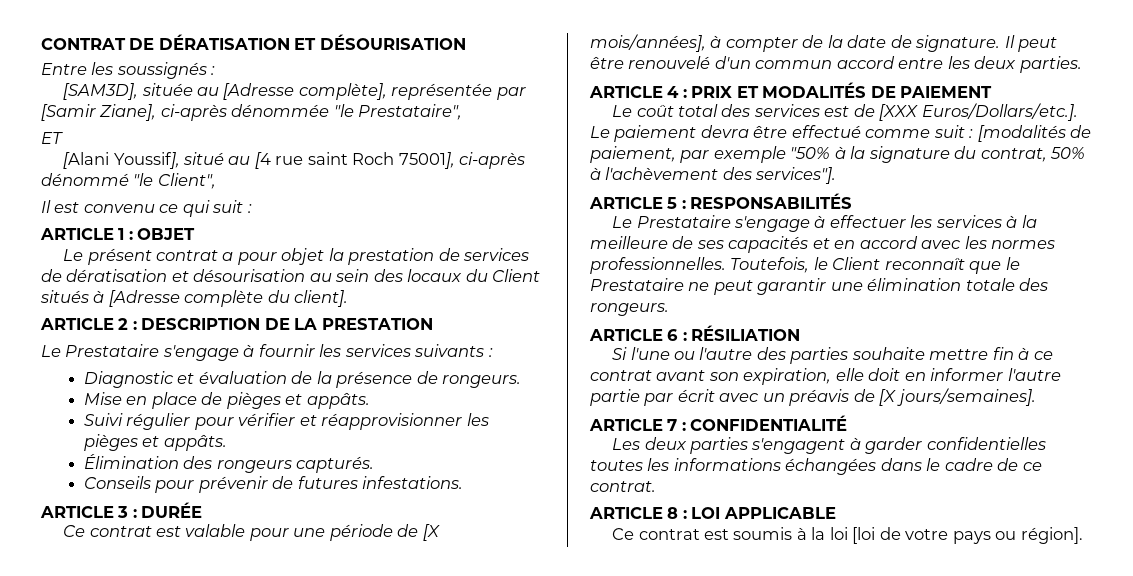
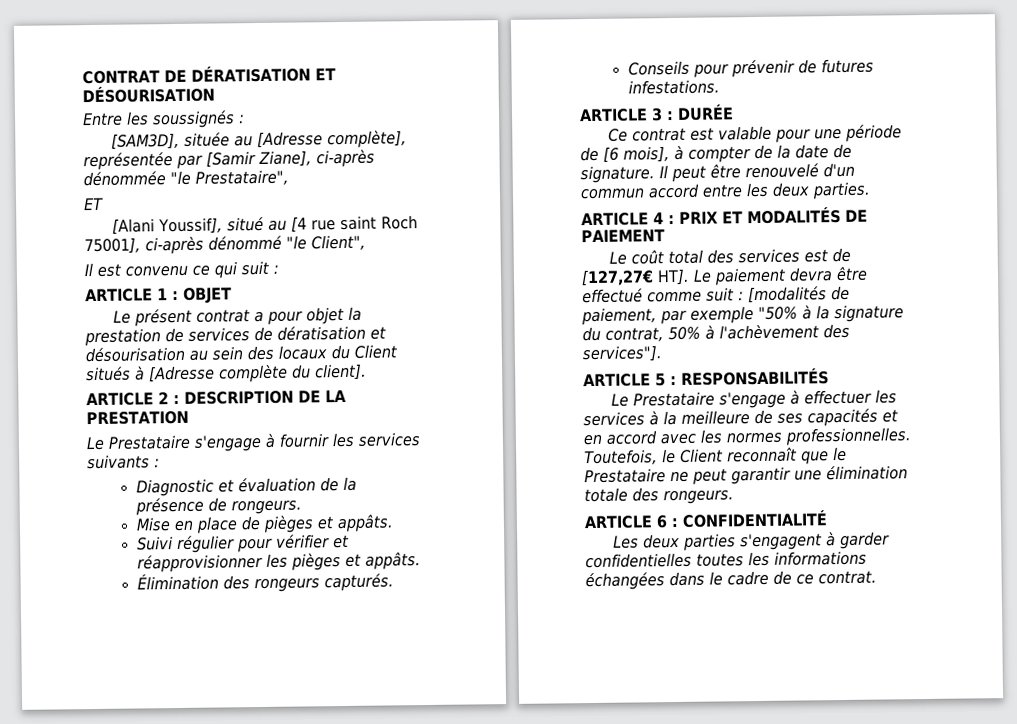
[422,524,440,541] [590,34,706,52] [X mois/années], -> [603,146,670,163] [6 mois],
[879,103,1078,121] [XXX Euros/Dollars/etc.]. -> [581,268,690,287] [127,27€ HT].
[691,325,801,341] [612,347,1053,364] [590,368,1061,385] [590,388,1036,406] [589,419,686,431] RÉSILIATION // Si l'une ou l'autre des parties souhaite mettre fin à ce contrat avant son expiration, elle doit en informer l'autre partie par écrit avec un préavis de [X jours/semaines]. // ARTICLE 7 : -> (678, 522) none
[589,507,836,519] [612,527,1083,544] // ARTICLE 8 : LOI APPLICABLE // Ce contrat est soumis à la loi [loi de votre pays ou région]. -> (877, 577) none

